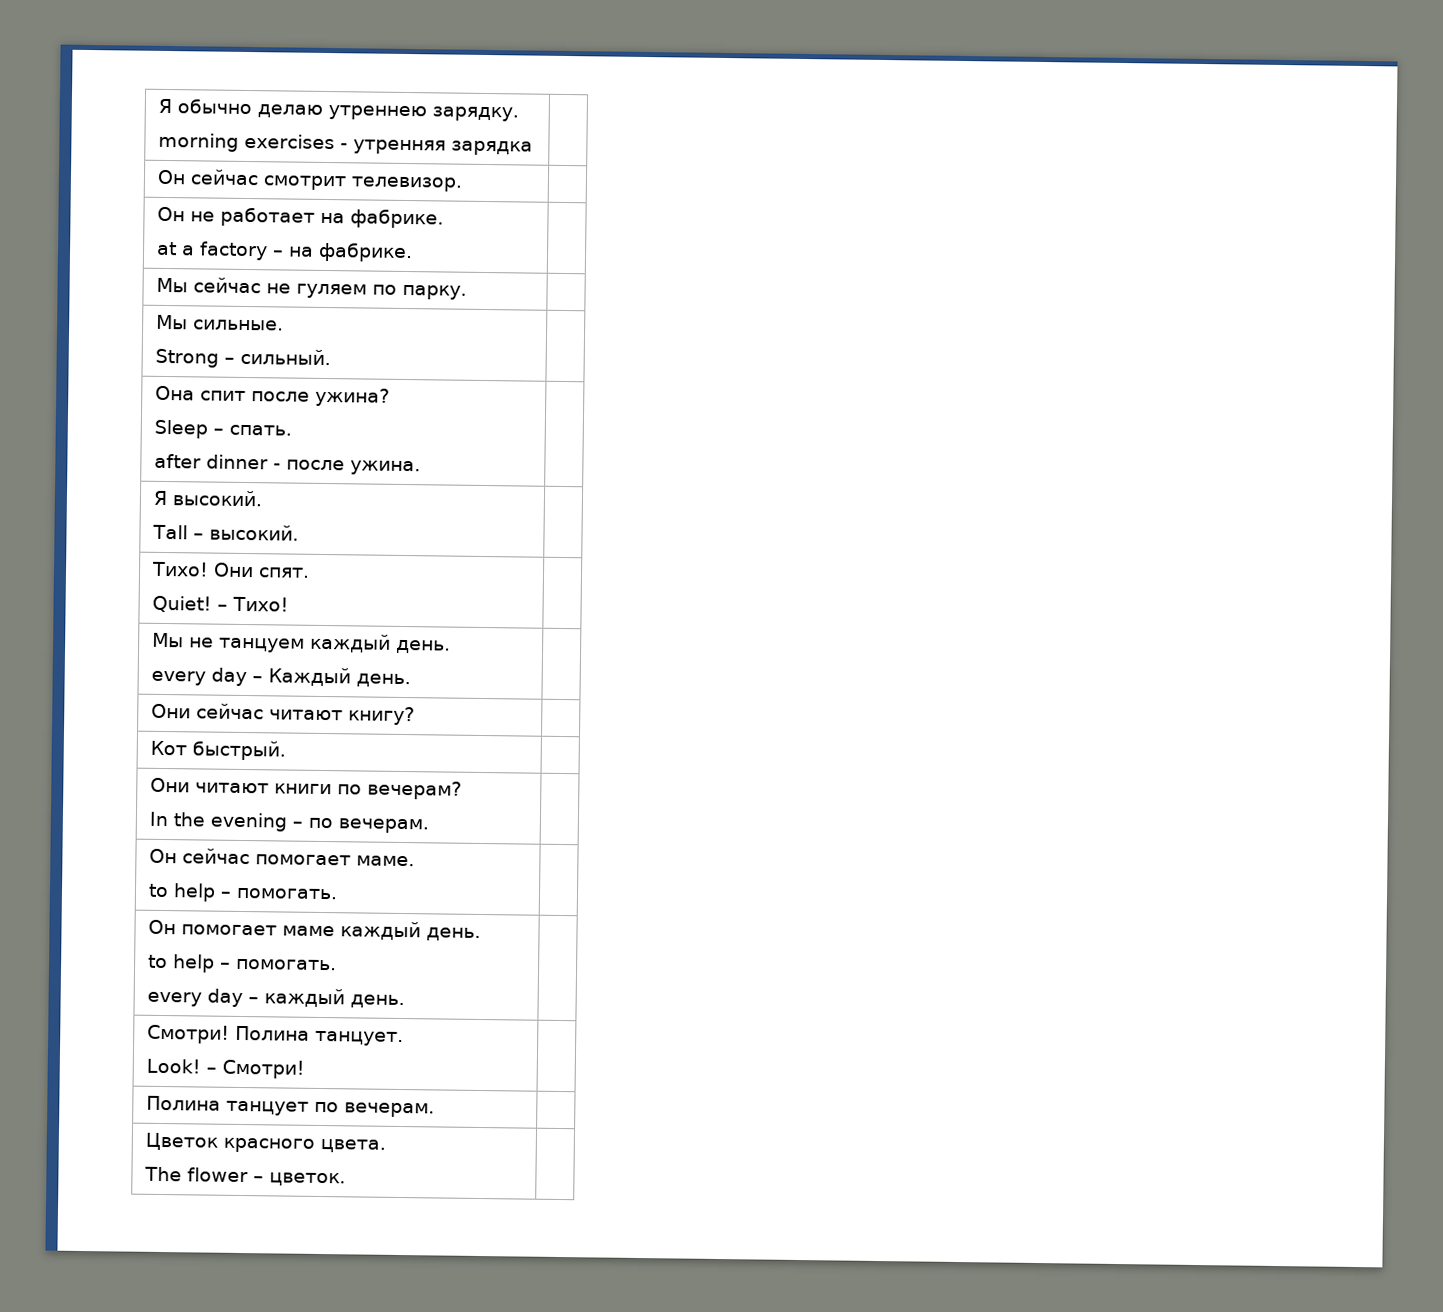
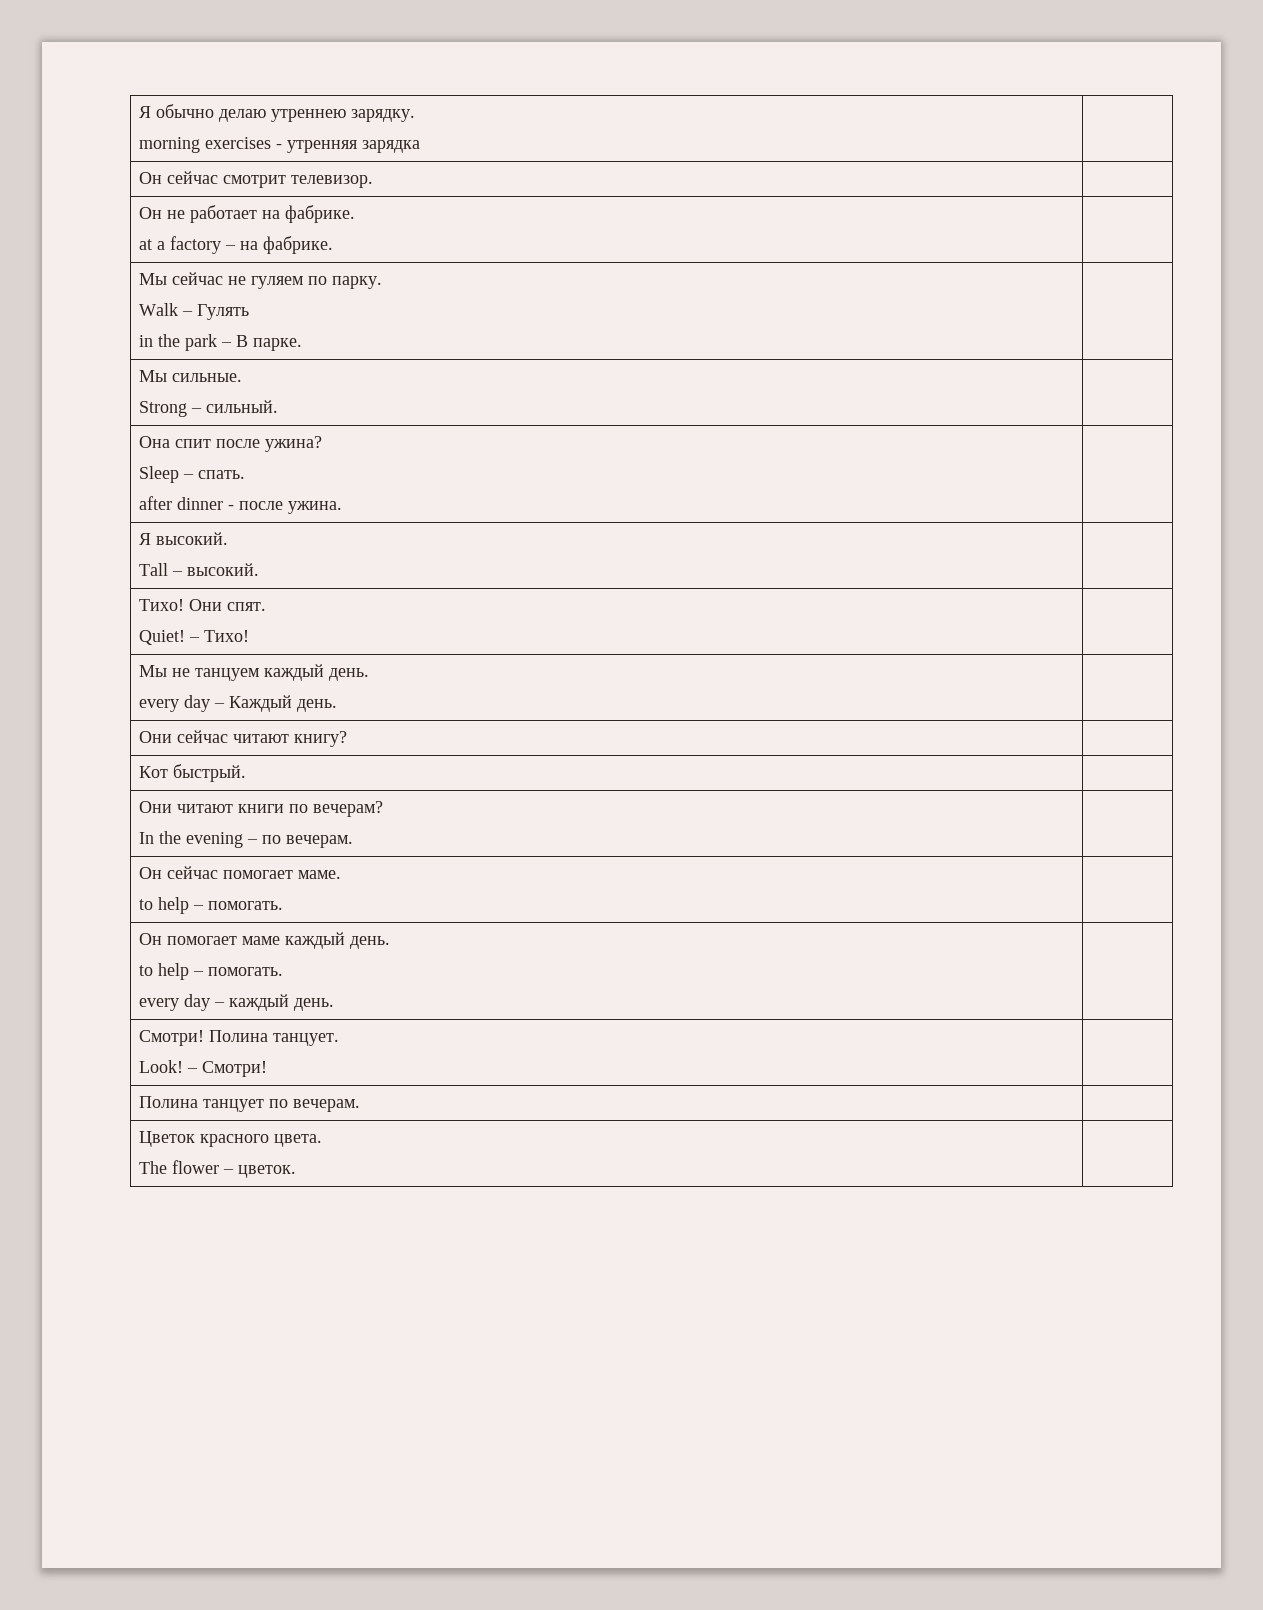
(467, 292) none -> [139,303,250,320] [139,334,303,351] // Walk – Гулять // in the park – В парке.

